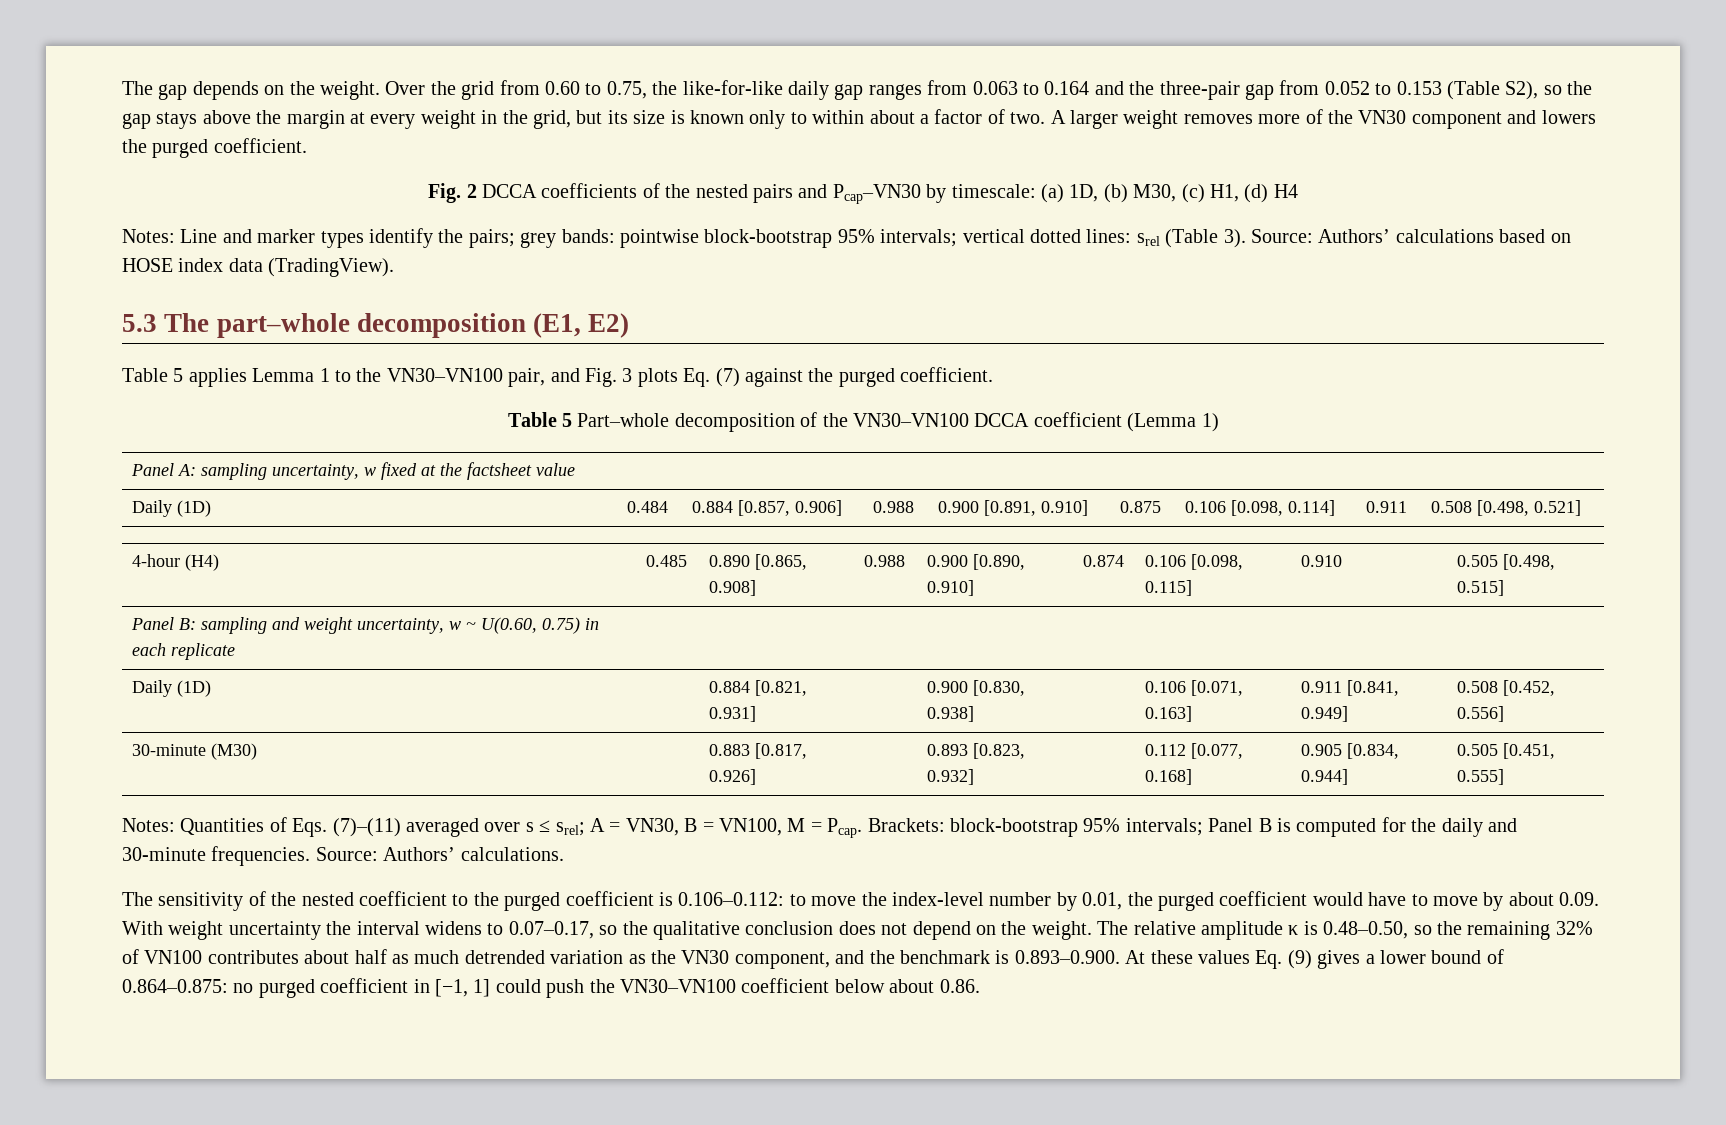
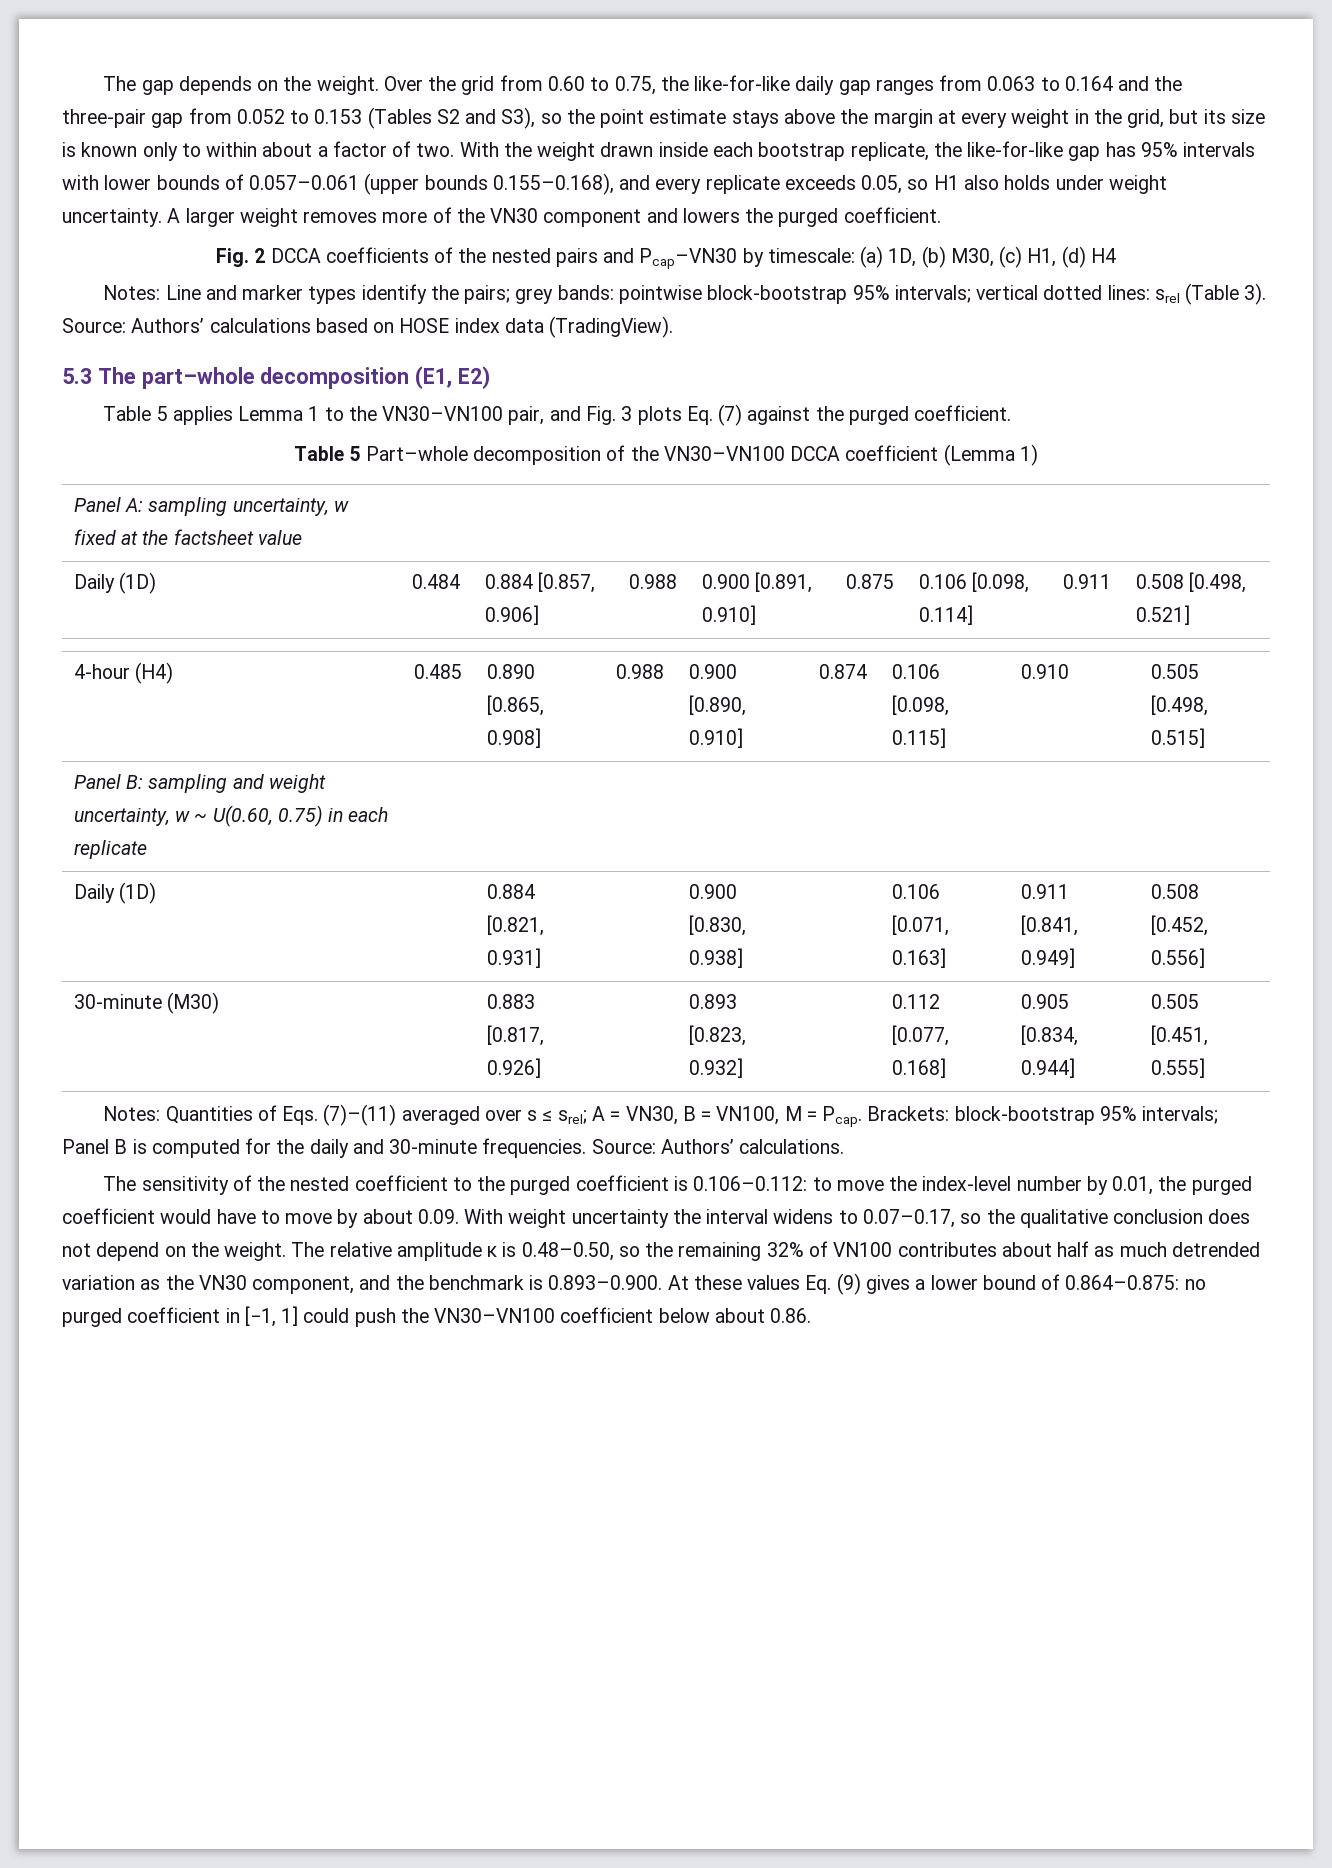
[1447,81,1593,100] [122,113,151,129] (Table S2), so the gap -> [367,107,727,129] (Tables S2 and S3), so the point estimate
(1046, 118) none -> [459,141,1256,161] [62,173,1167,195] [62,208,162,227] With the weight drawn inside each bootstrap replicate, the like-for-like gap has 95% intervals with lower bounds of 0.057–0.061 (upper bounds 0.155–0.168), and every replicate exceeds 0.05, so H1 also holds under weight uncertainty.

